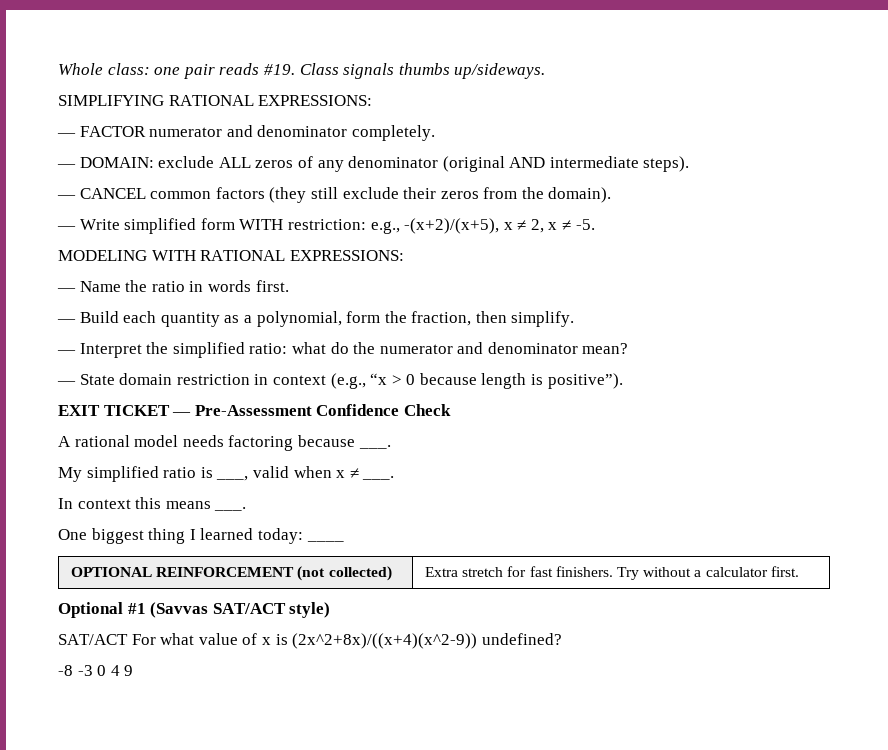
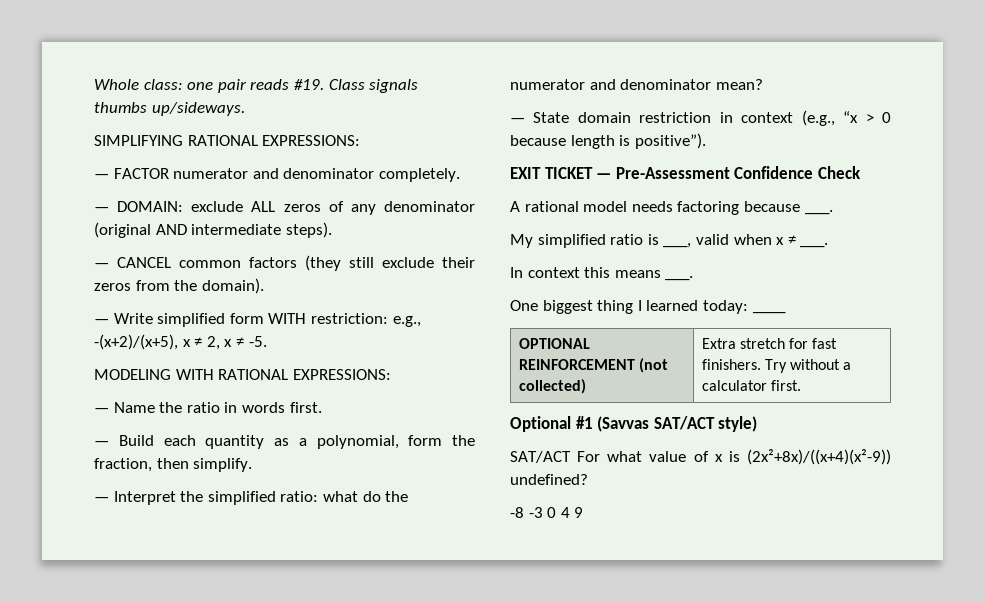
[292,633,478,649] (2x^2+8x)/((x+4)(x^2-9)) -> [747,449,891,465] (2x²+8x)/((x+4)(x²-9))

